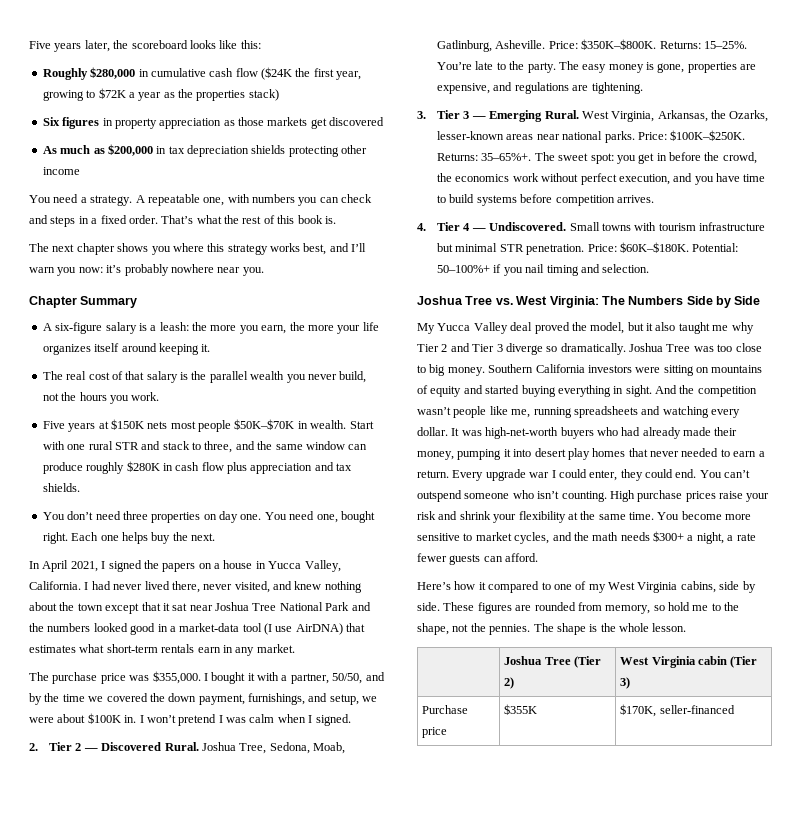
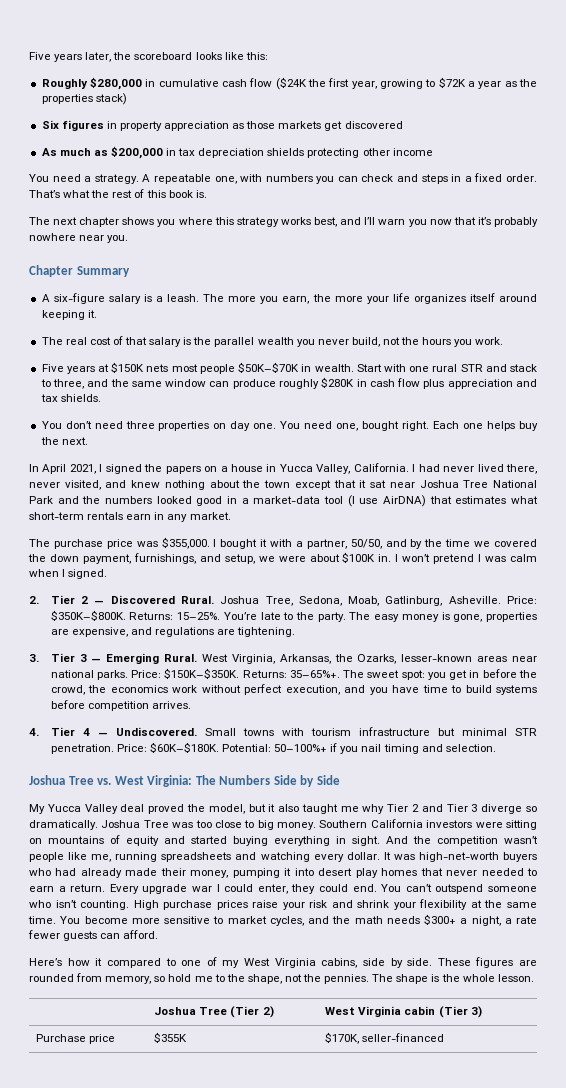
[78,267,103,273] now: -> [429,217,476,225] now that
[159,322,207,331] leash: the -> [167,294,225,302] leash. The
[670,130,746,141] $100K–$250K. -> [164,668,240,679] $150K–$350K.

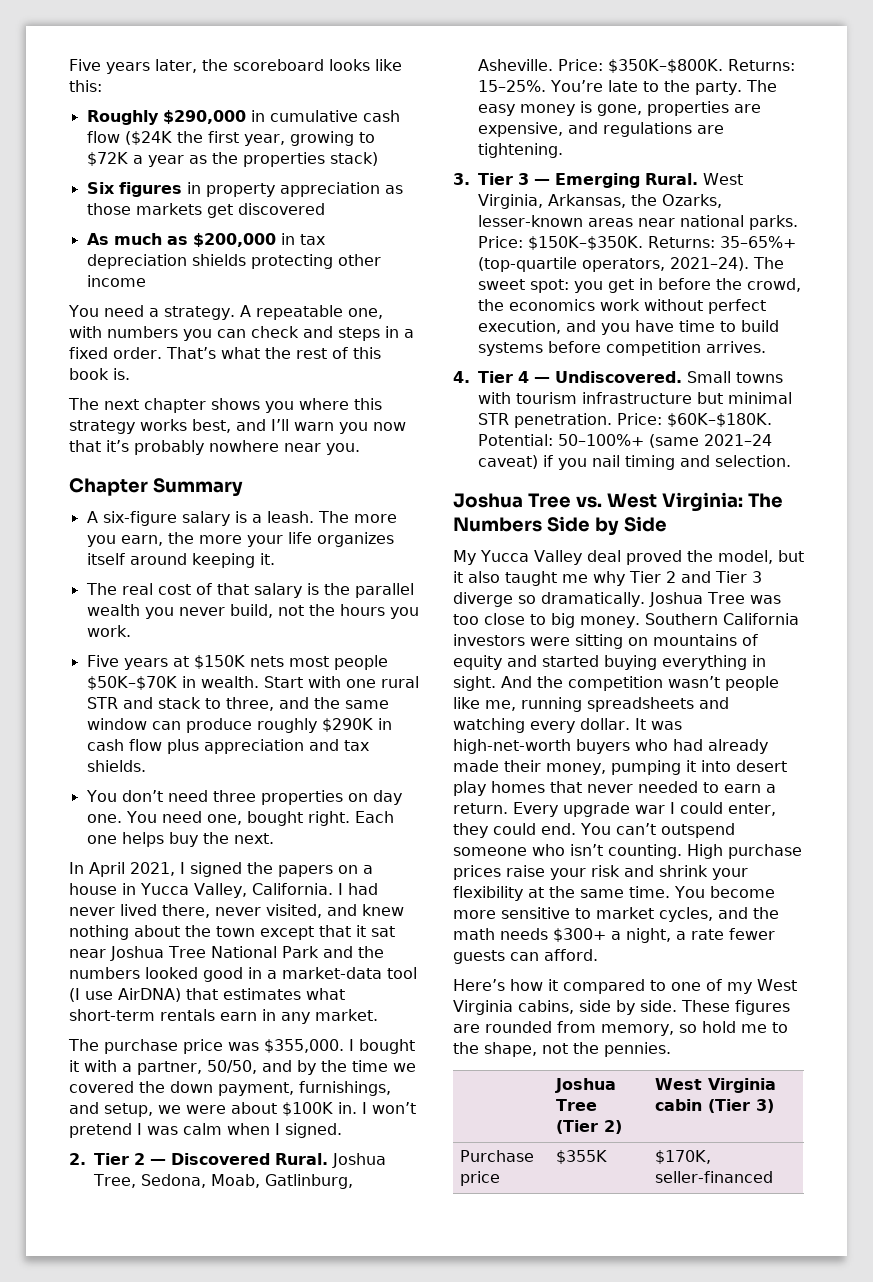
[89,77,142,90] $280,000 -> [162,110,246,124] $290,000
[321,377,355,388] $280K -> [321,718,373,732] $290K
[289,670,340,678] 35–65%+. -> [720,236,796,248] [478,257,749,272] 35–65%+ (top-quartile operators, 2021–24).
(328, 748) none -> [649,434,772,448] [478,455,538,469] (same 2021–24 caveat)
[372,974,534,984] The shape is the whole lesson. -> (671, 1049) none

